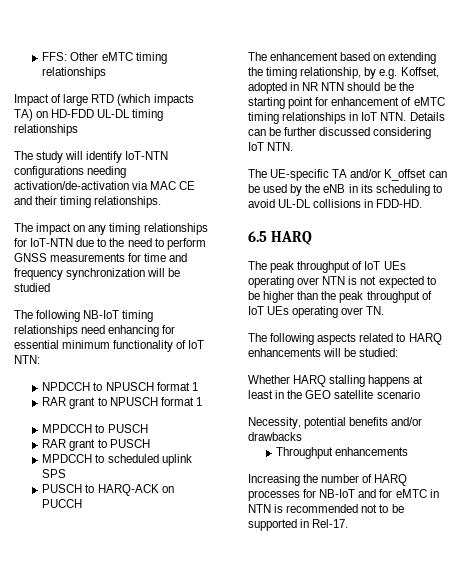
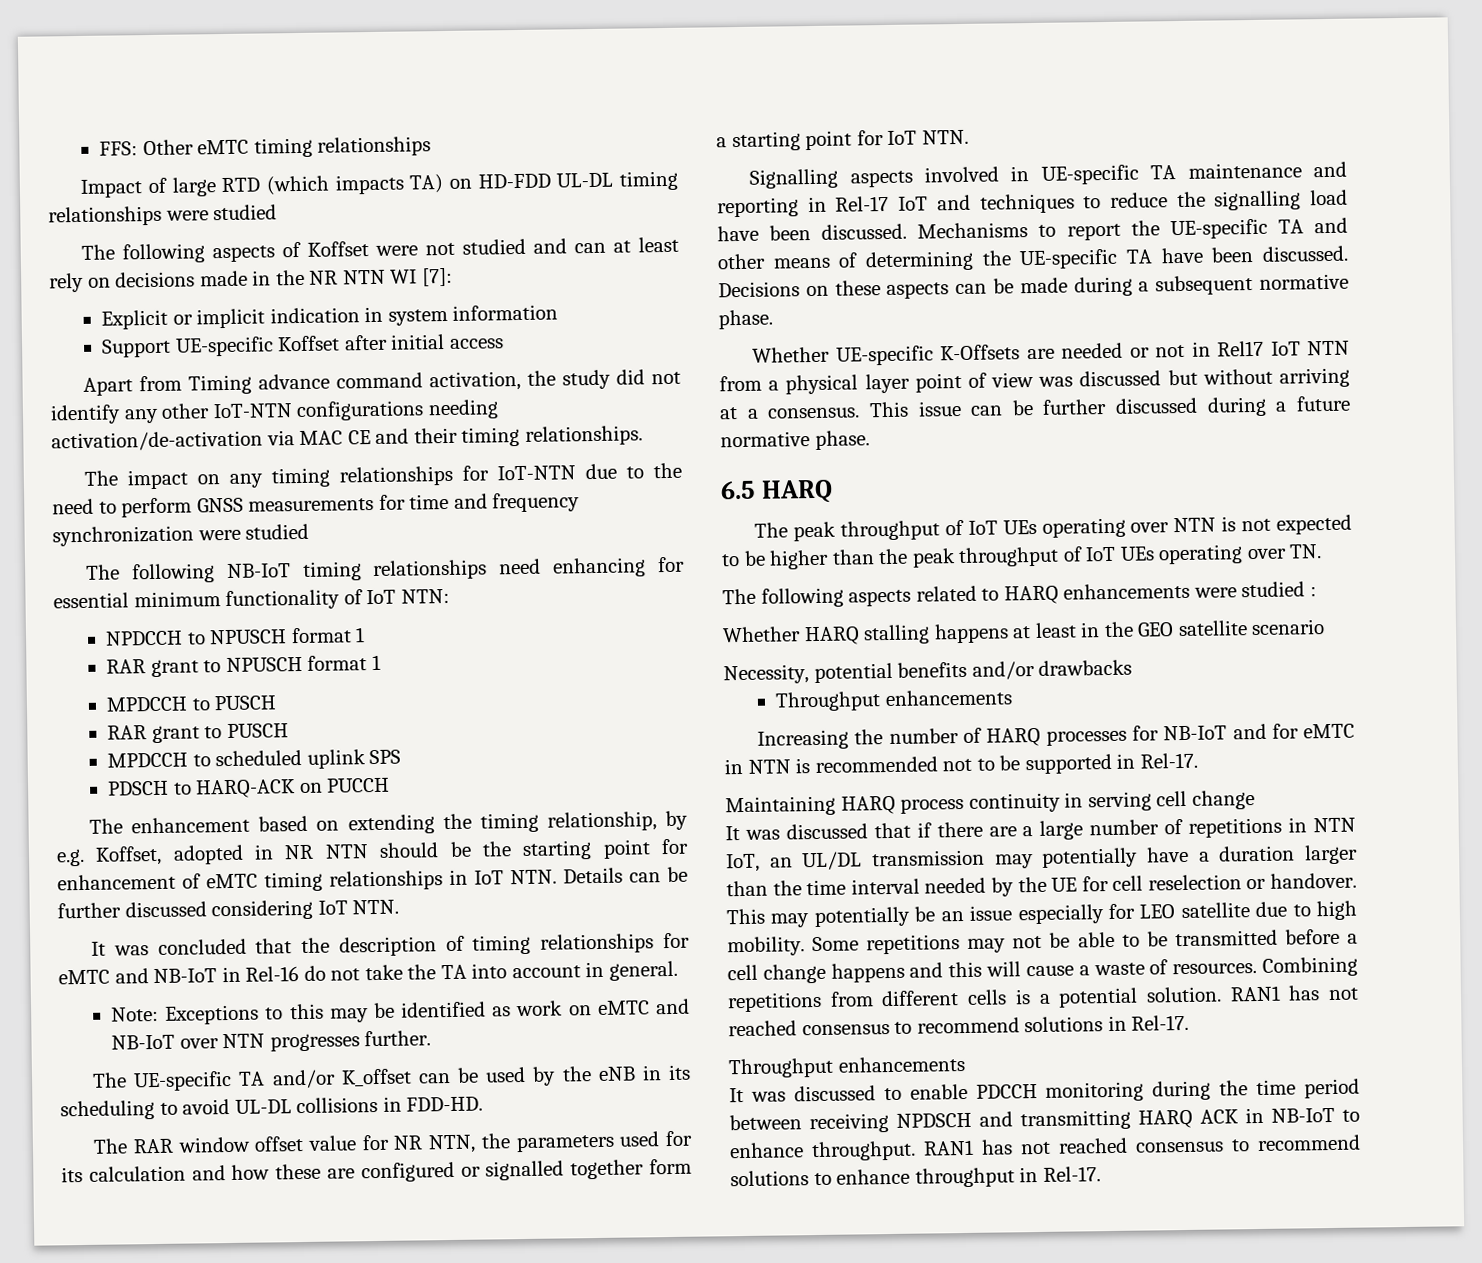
[14,151,123,163] // The study will identify -> [165,204,278,221] [81,236,680,264] [49,267,453,293] [101,304,559,330] [101,334,504,358] [83,369,682,396] [50,403,211,425] were studied // The following aspects of Koffset were not studied and can at least rely on decisions made in the NR NTN WI [7]: // Explicit or implicit indication in system information // Support UE-specific Koffset after initial access // Apart from Timing advance command activation, the study did not identify any other
[147,268,181,277] will be -> [197,529,241,541] were
[42,484,83,493] PUSCH -> [107,780,170,796] PDSCH
(294, 146) none -> [91,932,691,957] [58,960,678,985] [111,998,690,1025] [111,1030,432,1052] // It was concluded that the description of timing relationships for eMTC and NB-IoT in Rel-16 do not take the TA into account in general. // Note: Exceptions to this may be identified as work on eMTC and NB-IoT over NTN progresses further.
(423, 203) none -> [93,1130,692,1154] [61,1158,692,1183] [716,129,969,152] [749,161,1347,189] [717,189,1348,218] [717,217,1348,242] [717,245,1349,272] [718,273,1349,299] [718,309,773,330] [752,340,1350,366] [719,367,1350,395] [719,395,1351,420] [720,430,870,450] // The RAR window offset value for NR NTN, the parameters used for its calculation and how these are configured or signalled together form a starting point for IoT NTN. // Signalling aspects involved in UE-specific TA maintenance and reporting in Rel-17 IoT and techniques to reduce the signalling load have been discussed. Mechanisms to report the UE-specific TA and other means of determining the UE-specific TA have been discussed. Decisions on these aspects can be made during a subsequent normative phase. // Whether UE-specific K-Offsets are needed or not in Rel17 IoT NTN from a physical layer point of view was discussed but without arriving at a consensus. This issue can be further discussed during a future normative phase.
[323,348,399,357] will be studied: -> [1193,581,1317,598] were studied :
(349, 523) none -> [725,790,1255,817] [725,817,1356,841] [726,844,1358,873] [726,872,1357,897] [726,900,1357,928] [727,928,1358,957] [727,956,1358,984] [727,985,1359,1013] [728,1014,1190,1037] [728,1055,966,1079] [729,1078,1360,1103] [729,1107,1360,1134] [729,1134,1361,1162] [730,1166,1101,1188] // Maintaining HARQ process continuity in serving cell change // It was discussed that if there are a large number of repetitions in NTN IoT, an UL/DL transmission may potentially have a duration larger than the time interval needed by the UE for cell reselection or handover. This may potentially be an issue especially for LEO satellite due to high mobility. Some repetitions may not be able to be transmitted before a cell change happens and this will cause a waste of resources. Combining repetitions from different cells is a potential solution. RAN1 has not reached consensus to recommend solutions in Rel-17. // Throughput enhancements // It was discussed to enable PDCCH monitoring during the time period between receiving NPDSCH and transmitting HARQ ACK in NB-IoT to enhance throughput. RAN1 has not reached consensus to recommend solutions to enhance throughput in Rel-17.

